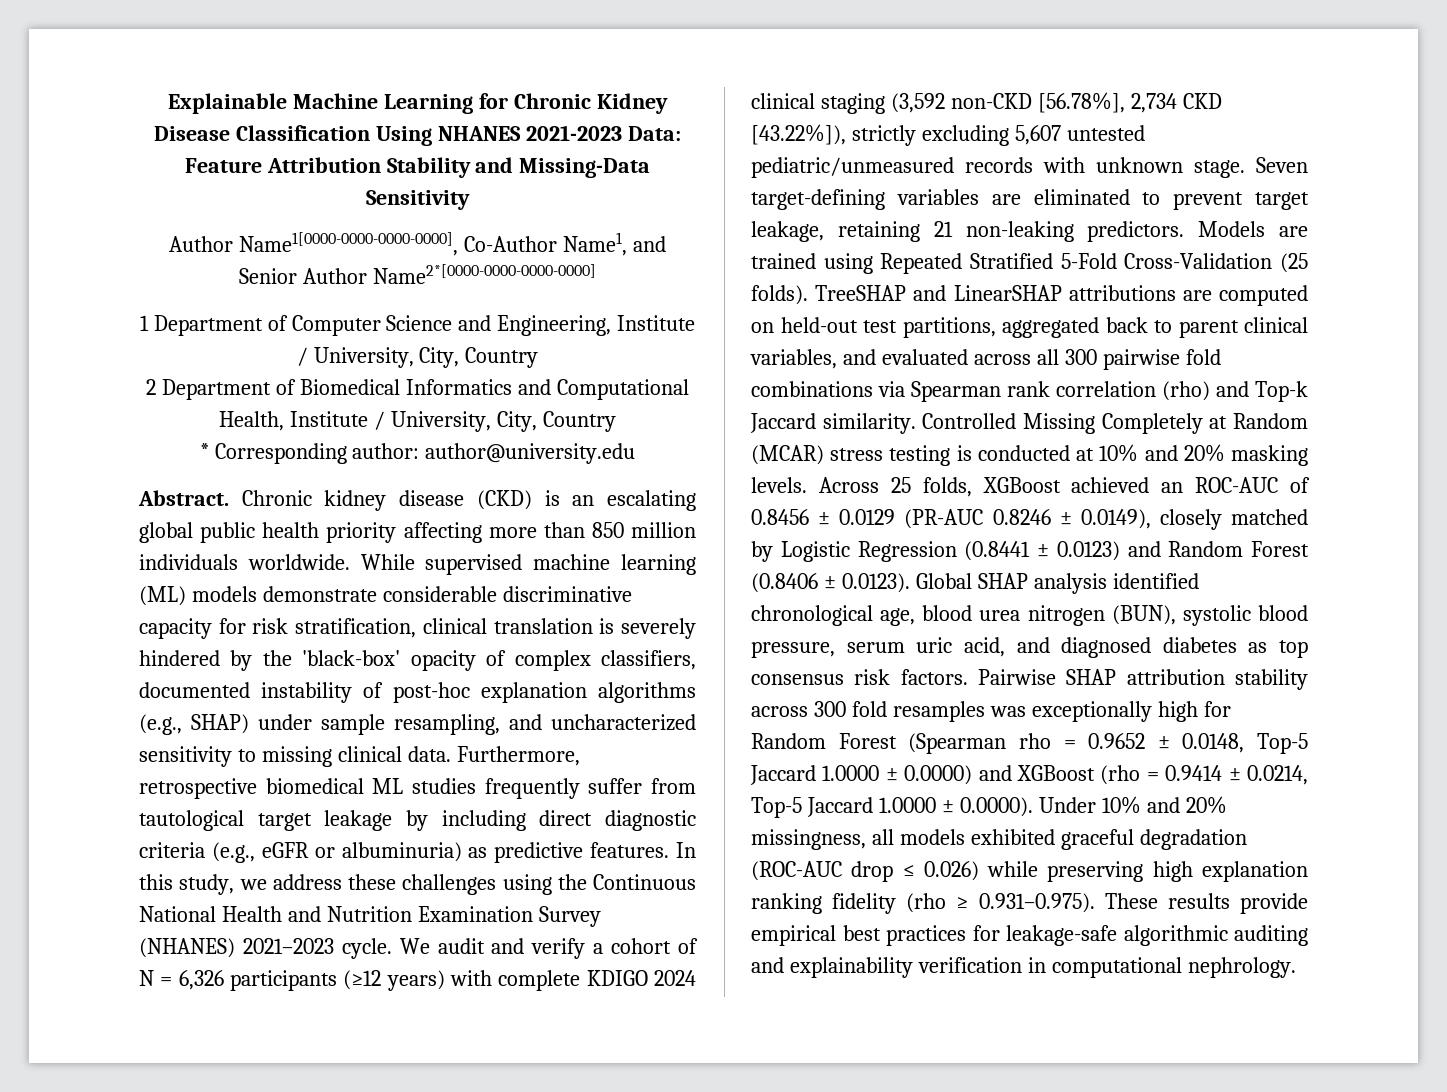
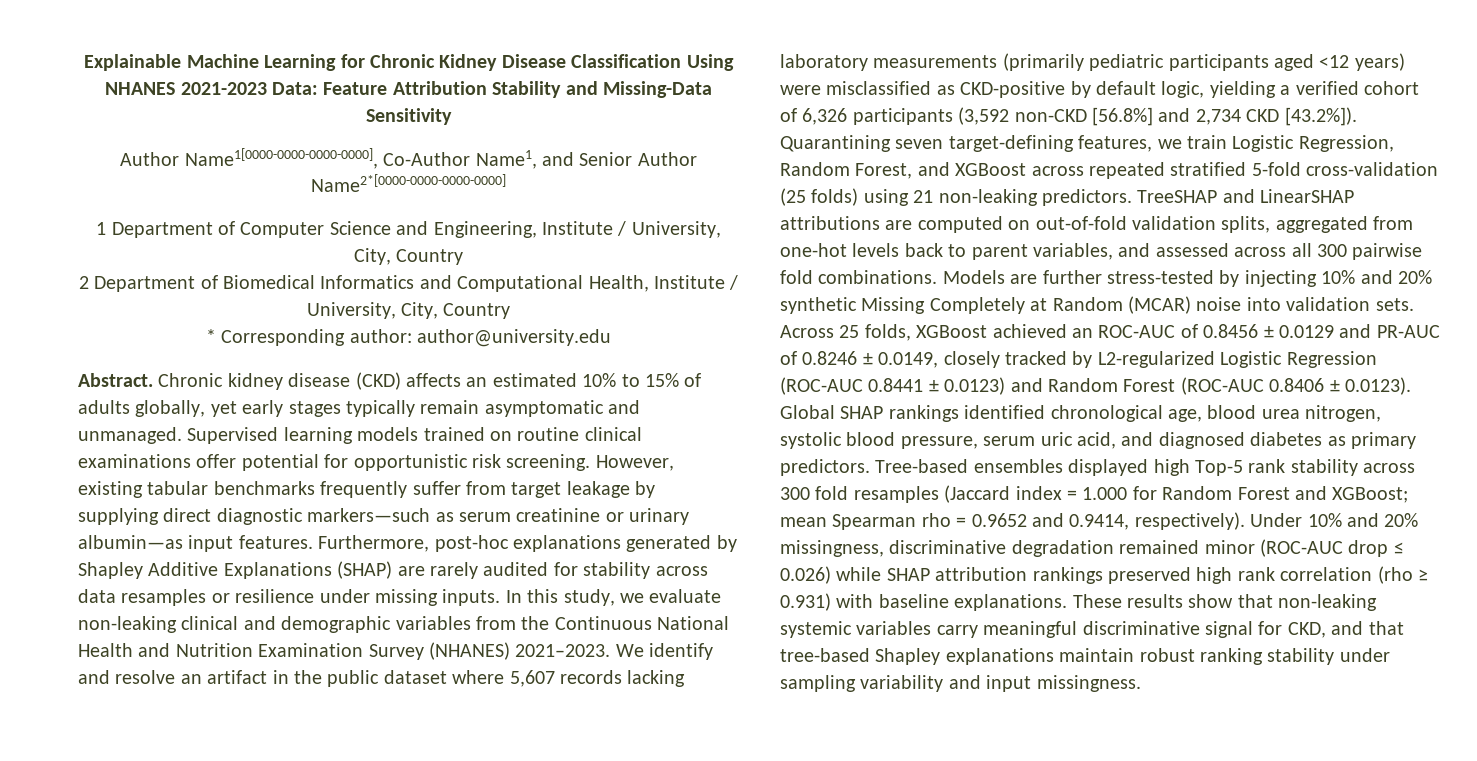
[544,490,696,511] [139,522,696,543] [139,554,696,575] [139,586,632,606] [139,618,696,639] [139,650,696,671] [139,682,696,703] [139,714,696,735] [139,746,580,767] [139,778,477,799] is an escalating global public health priority affecting more than 850 million individuals worldwide. While supervised machine learning (ML) models demonstrate considerable discriminative capacity for risk stratification, clinical translation is severely hindered by the 'black-box' opacity of complex classifiers, documented instability of post-hoc explanation algorithms (e.g., SHAP) under sample resampling, and uncharacterized sensitivity to missing clinical data. Furthermore, retrospective biomedical ML studies -> [406,373,702,387] [78,400,641,417] [78,427,642,444] [78,454,674,471] [78,481,315,498] affects an estimated 10% to 15% of adults globally, yet early stages typically remain asymptomatic and unmanaged. Supervised learning models trained on routine clinical examinations offer potential for opportunistic risk screening. However, existing tabular benchmarks
[139,810,244,831] tautological -> (506, 488) none
[441,810,526,831] including -> [78,508,159,525] supplying
[139,842,696,863] [139,874,552,895] criteria (e.g., eGFR or albuminuria) as predictive features. In this study, we address these challenges using -> [307,508,690,525] [78,535,737,552] [78,561,708,579] [78,589,722,606] [78,616,516,633] markers—such as serum creatinine or urinary albumin—as input features. Furthermore, post-hoc explanations generated by Shapley Additive Explanations (SHAP) are rarely audited for stability across data resamples or resilience under missing inputs. In this study, we evaluate non-leaking clinical and demographic variables from
[242,938,699,959] [139,970,696,991] [751,92,1222,114] [751,124,1145,146] [751,157,1308,178] [751,189,1309,210] [751,221,1308,242] [751,253,1308,274] [751,285,808,305] 2021–2023 cycle. We audit and verify a cohort of N = 6,326 participants (≥12 years) with complete KDIGO 2024 clinical staging (3,592 non-CKD [56.78%], 2,734 CKD [43.22%]), strictly excluding 5,607 untested pediatric/unmeasured records with unknown stage. Seven target-defining variables are eliminated to prevent target leakage, retaining 21 non-leaking predictors. Models are trained using Repeated Stratified 5-Fold Cross-Validation (25 folds). -> [515,643,714,660] [78,670,686,687] [780,53,1405,71] [780,81,1419,98] [780,107,1357,126] [780,135,1394,152] [780,162,1439,179] [780,188,1132,206] 2021–2023. We identify and resolve an artifact in the public dataset where 5,607 records lacking laboratory measurements (primarily pediatric participants aged <12 years) were misclassified as CKD-positive by default logic, yielding a verified cohort of 6,326 participants (3,592 non-CKD [56.8%] and 2,734 CKD [43.2%]). Quarantining seven target-defining features, we train Logistic Regression, Random Forest, and XGBoost across repeated stratified 5-fold cross-validation (25 folds) using 21 non-leaking predictors.
[780,317,1099,338] held-out test partitions, aggregated -> [1035,216,1414,233] [780,243,900,257] out-of-fold validation splits, aggregated from one-hot levels
[1244,317,1308,333] clinical -> (1028, 252) none
[881,349,968,365] evaluated -> [1155,243,1229,257] assessed
[751,381,1308,402] [750,413,1017,434] combinations via Spearman rank correlation (rho) and Top-k Jaccard similarity. Controlled -> [818,270,1432,287] [780,297,857,314] combinations. Models are further stress-tested by injecting 10% and 20% synthetic
[830,444,1308,466] [751,477,807,493] stress testing is conducted at 10% and 20% masking levels. -> [1196,297,1414,311] noise into validation sets.
[904,509,1308,530] [751,541,1031,562] (PR-AUC 0.8246 ± 0.0149), closely matched by Logistic Regression (0.8441 -> [1339,324,1440,338] [780,351,1377,368] [780,377,924,395] and PR-AUC of 0.8246 ± 0.0149, closely tracked by L2-regularized Logistic Regression (ROC-AUC 0.8441
[751,573,818,593] (0.8406 -> [1180,377,1325,395] (ROC-AUC 0.8406
[1033,573,1107,594] analysis -> [888,405,959,422] rankings
[1027,605,1176,626] nitrogen (BUN), -> [1305,405,1382,422] nitrogen,
[1279,640,1308,658] [751,669,1225,685] top consensus risk factors. Pairwise SHAP attribution -> [1351,432,1416,449] [780,459,1286,476] primary predictors. Tree-based ensembles displayed high Top-5 rank
[989,701,1231,722] [751,733,1308,754] [750,765,1308,785] [751,797,1033,818] was exceptionally high for Random Forest (Spearman rho = 0.9652 ± 0.0148, Top-5 Jaccard 1.0000 ± 0.0000) and XGBoost (rho = 0.9414 ± 0.0214, Top-5 Jaccard 1.0000 ± 0.0000). -> [944,485,1409,503] [780,512,1245,530] (Jaccard index = 1.000 for Random Forest and XGBoost; mean Spearman rho = 0.9652 and 0.9414, respectively).
[871,829,1247,850] all models exhibited graceful degradation -> [889,540,1255,557] discriminative degradation remained minor
[1047,861,1308,882] [751,893,1308,914] [751,925,1308,946] [751,957,1296,978] preserving high explanation ranking fidelity (rho ≥ 0.931–0.975). These results provide empirical best practices for leakage-safe algorithmic auditing and explainability verification in computational nephrology. -> [886,566,1428,584] [780,593,1378,611] [780,621,1404,638] [780,648,1390,665] [780,675,1141,692] SHAP attribution rankings preserved high rank correlation (rho ≥ 0.931) with baseline explanations. These results show that non-leaking systemic variables carry meaningful discriminative signal for CKD, and that tree-based Shapley explanations maintain robust ranking stability under sampling variability and input missingness.

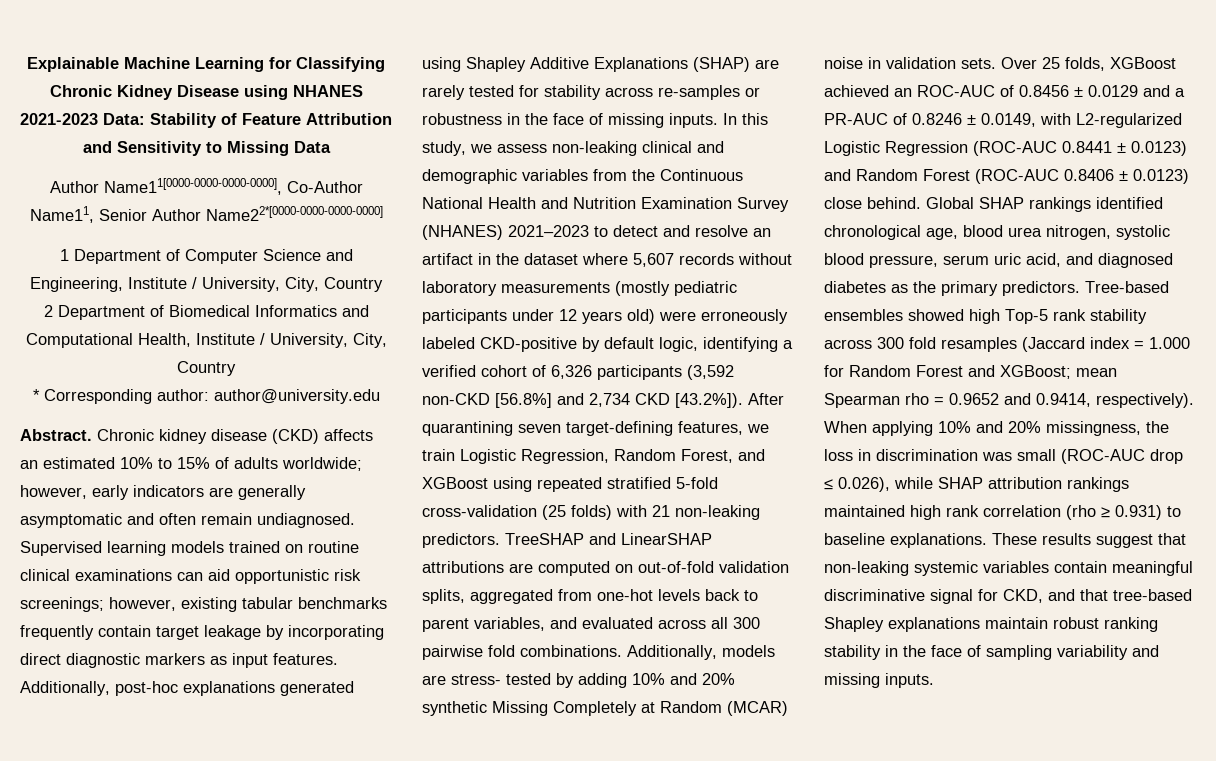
(365, 61) none -> [296,57,385,72] Classifying
[571,54,734,71] Classification Using -> [243,85,288,100] using
[323,81,712,98] [366,108,452,125] [120,148,574,169] Feature Attribution Stability and Missing-Data Sensitivity // Author Name1[0000-0000-0000-0000], Co-Author Name1, and -> [150,113,392,128] [82,141,331,156] [49,178,363,195] [29,206,94,223] Stability of Feature Attribution and Sensitivity to Missing Data // Author Name11[0000-0000-0000-0000], Co-Author Name11,
[311,174,506,192] Name2*[0000-0000-0000-0000] -> [205,206,383,221] Name22*[0000-0000-0000-0000]
[135,400,641,417] [78,427,182,444] globally, yet early stages typically remain asymptomatic and unmanaged. -> [282,457,362,471] [20,485,306,500] [20,513,355,528] worldwide; however, early indicators are generally asymptomatic and often remain undiagnosed.
[196,454,674,471] offer potential for opportunistic risk screening. However, -> [177,569,361,584] [20,597,176,612] can aid opportunistic risk screenings; however,
[412,481,506,495] suffer from -> [98,625,151,637] contain
[78,508,159,525] supplying -> [288,625,384,640] incorporating
[307,508,690,525] [78,535,183,549] markers—such as serum creatinine or urinary albumin—as -> [145,653,227,665] markers as
[318,535,430,552] Furthermore, -> [20,681,110,696] Additionally,
[716,535,737,552] by -> [422,57,461,72] using
[483,562,549,576] audited -> [469,85,514,97] tested
[78,589,370,606] data resamples or resilience under -> [658,85,760,100] [422,113,603,125] re-samples or robustness in the face of
[649,589,722,603] evaluate -> [497,144,547,153] assess
[515,643,714,660] 2021–2023. We identify -> [508,225,658,237] 2021–2023 to detect
[327,670,380,687] public -> (519, 259) none
[627,670,686,687] lacking -> [738,253,792,265] without
[1002,53,1084,71] (primarily -> [615,281,670,296] (mostly
[1274,53,1405,71] [780,81,955,95] aged <12 years) were misclassified as -> [512,309,788,324] [422,337,475,349] under 12 years old) were erroneously labeled
[1209,81,1276,98] yielding -> [703,337,778,352] identifying
[780,135,891,152] Quarantining -> [748,393,784,405] [422,421,513,436] After quarantining
[1031,166,1084,176] across -> [493,477,532,492] using
[863,189,909,206] using -> [616,505,647,517] with
[1155,243,1229,257] assessed -> [582,617,653,629] evaluated
[942,270,1317,287] Models are further stress-tested by injecting -> [627,645,775,660] [422,673,627,688] Additionally, models are stress- tested by adding
[1246,297,1281,311] into -> [868,57,881,69] in
[780,325,834,338] Across -> [1001,57,1037,69] Over
(1372, 331) none -> [1175,88,1185,97] a
[943,351,1093,368] closely tracked by -> [1040,113,1071,125] with
[1345,377,1411,395] 0.0123). -> [1133,169,1189,184] [824,197,921,209] 0.0123) close behind.
(1346, 441) none -> [913,281,936,293] the
[1068,459,1149,476] displayed -> [908,309,964,321] showed
[1250,513,1303,527] Under -> [824,421,933,436] When applying
[889,540,1255,557] discriminative degradation remained minor -> [1146,421,1169,433] [824,449,1056,461] the loss in discrimination was small
[780,566,831,584] 0.026) -> [838,477,890,492] 0.026),
[1108,567,1191,584] preserved -> [824,505,905,517] maintained
[836,594,874,608] with -> [1167,506,1181,517] to
[1188,594,1234,608] show -> [1096,534,1153,548] suggest
[936,625,978,638] carry -> [1054,561,1107,573] contain
[1339,648,1390,662] under -> [885,645,981,657] in the face of
[986,675,1141,692] input missingness. -> [824,673,934,688] missing inputs.

